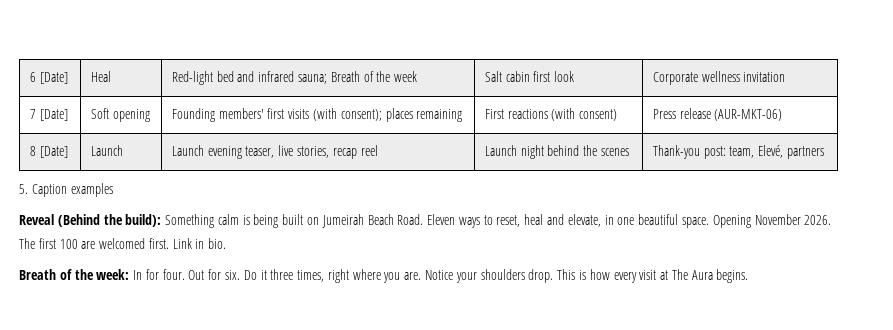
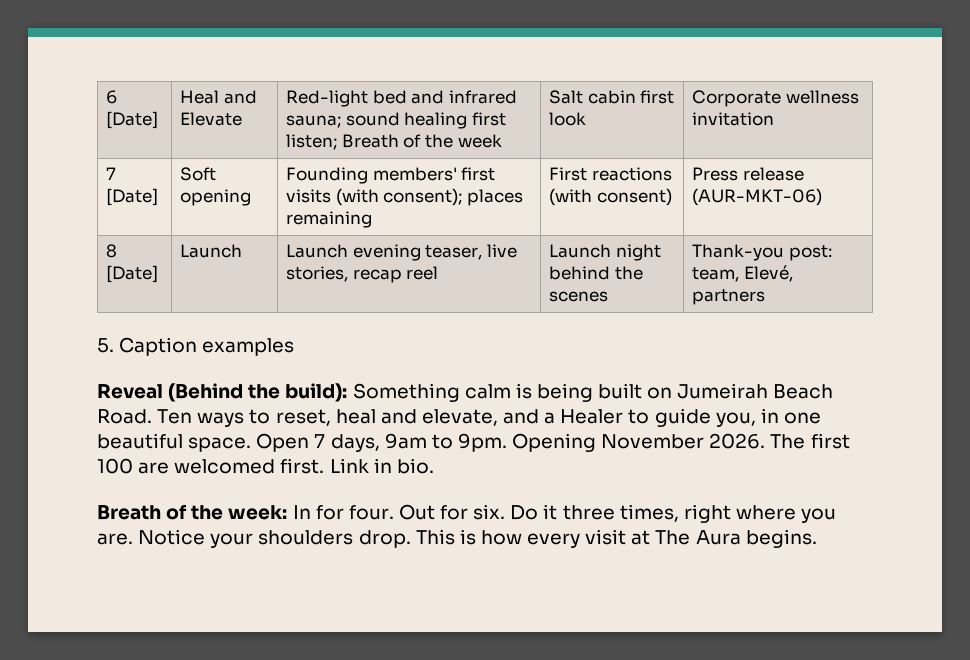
(111, 76) none -> [223,90,257,104] [180,112,243,126] and Elevate
(327, 79) none -> [345,112,506,129] [286,134,338,150] sound healing first listen;
[427,214,456,225] Eleven -> [157,409,193,424] Ten
[604,214,709,228] in one beautiful space. -> [503,408,821,427] [97,433,507,452] and a Healer to guide you, in one beautiful space. Open 7 days, 9am to 9pm.

